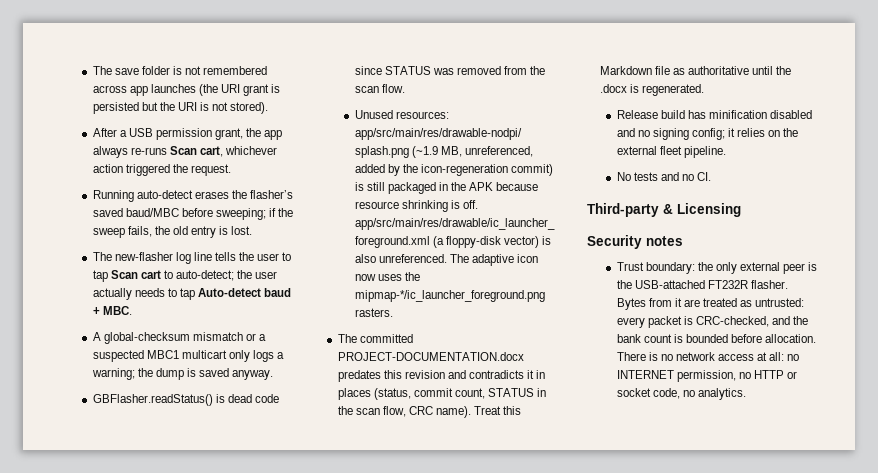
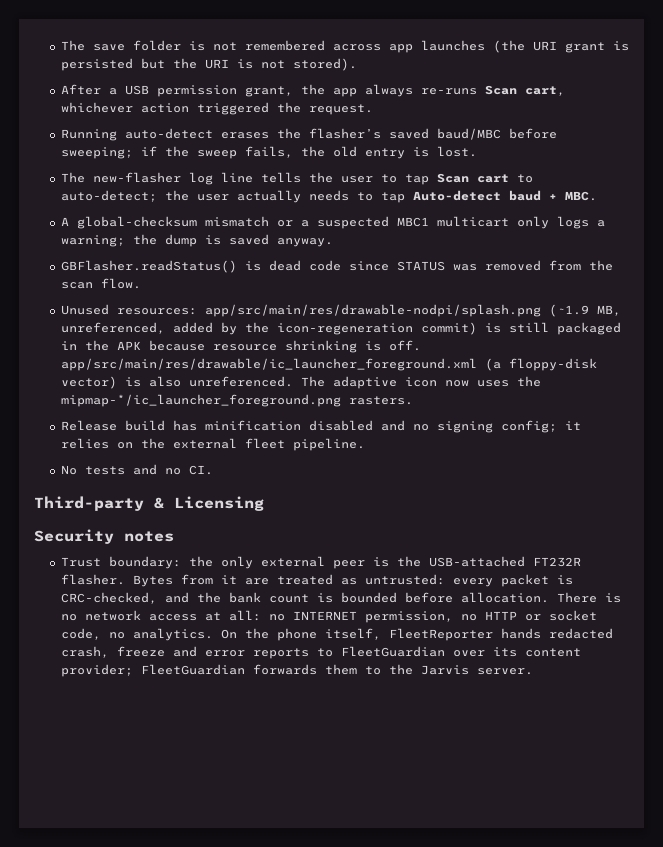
[337,334,413,343] [337,352,524,361] [337,370,546,382] [337,388,547,400] [337,406,522,418] [599,66,792,75] [599,84,704,96] // The committed PROJECT-DOCUMENTATION.docx predates this revision and contradicts it in places (status, commit count, STATUS in the scan flow, CRC name). Treat this Markdown file as authoritative until the .docx is regenerated. -> (413, 400) none
(746, 394) none -> [220,628,613,641] [60,646,581,659] [60,664,533,677] On the phone itself, FleetReporter hands redacted crash, freeze and error reports to FleetGuardian over its content provider; FleetGuardian forwards them to the Jarvis server.

